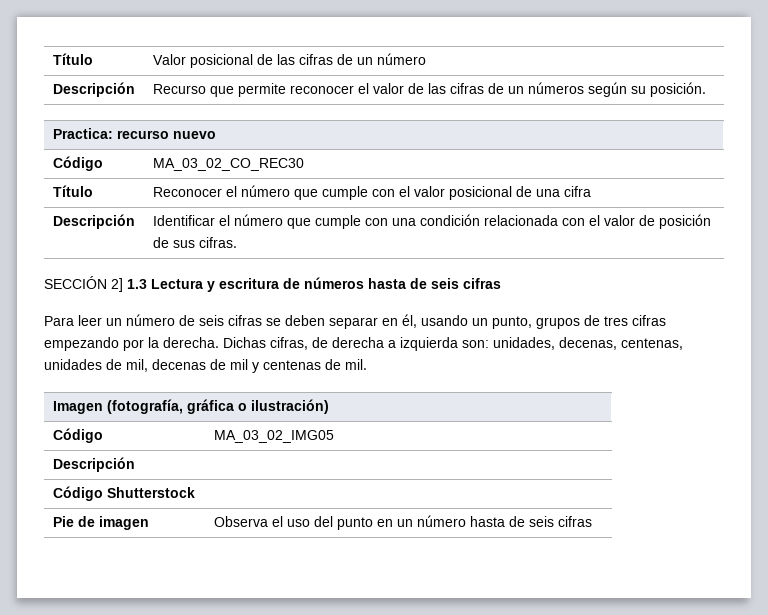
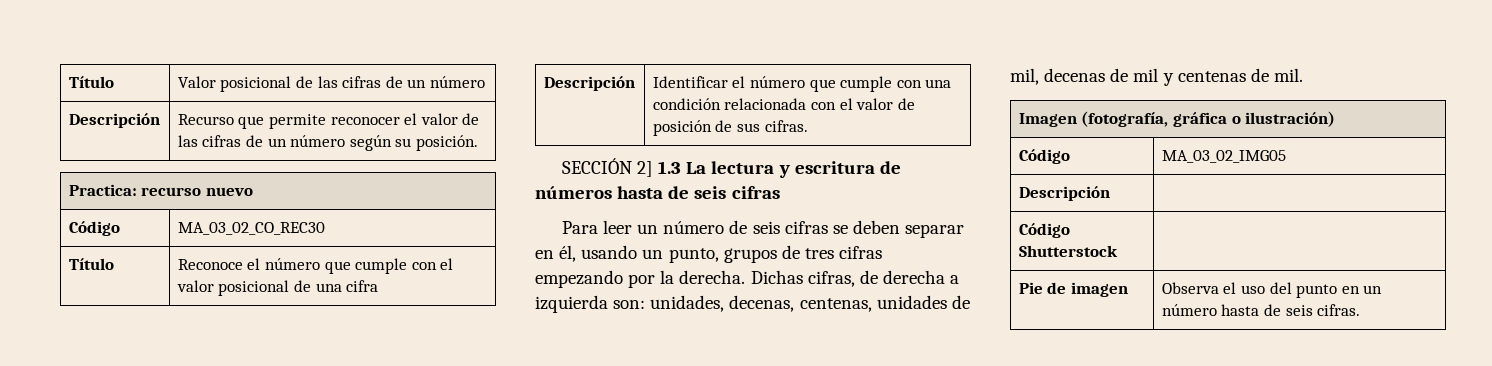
[527,82,584,94] números -> [290,135,346,147] número
[152,187,222,197] Reconocer -> [177,259,243,270] Reconoce
[151,279,203,289] Lectura -> [686,161,775,174] La lectura
[557,516,592,527] cifras -> [1317,304,1361,316] cifras.

